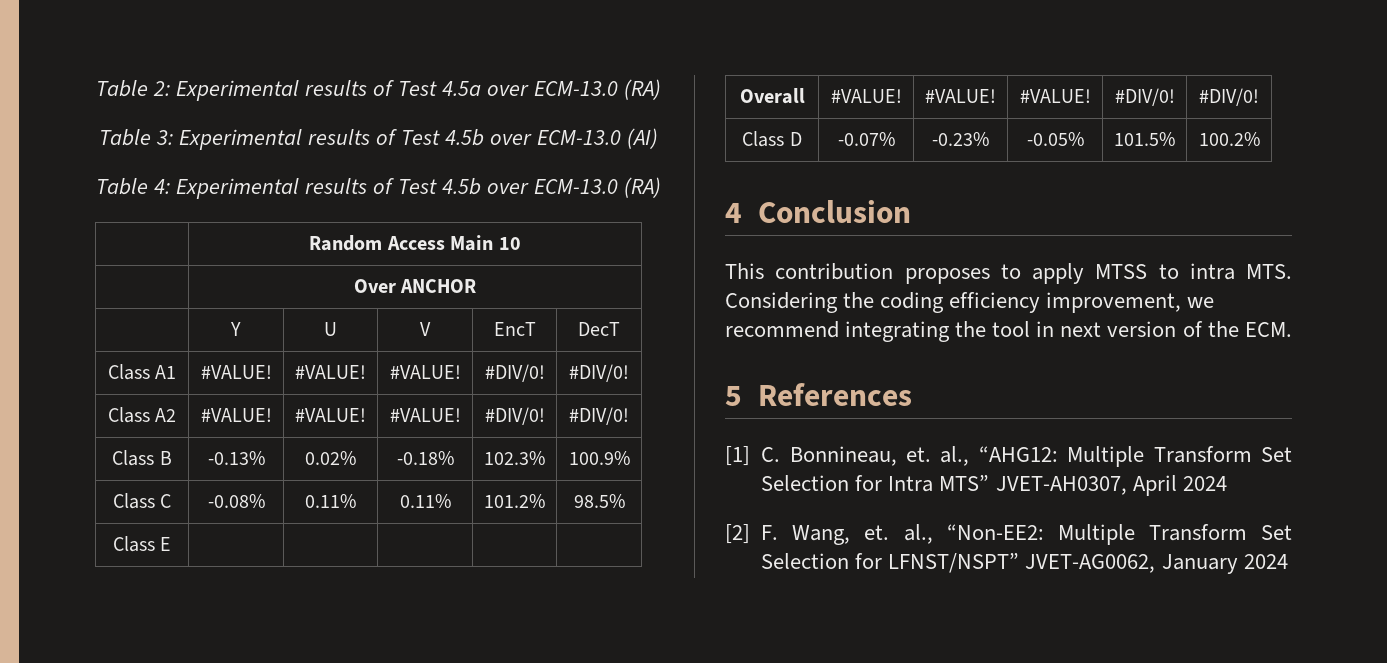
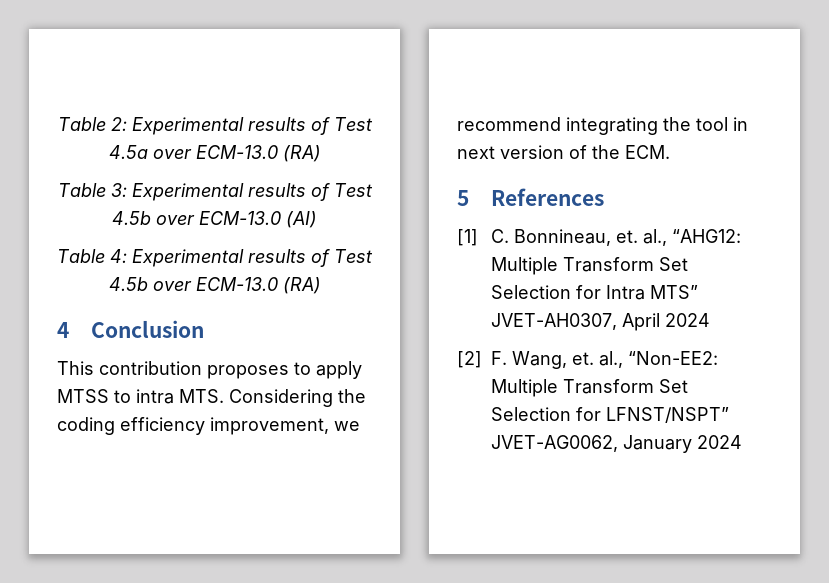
[309,235,521,251] [353,279,477,293] [230,322,241,336] [324,322,337,336] [420,322,431,336] [493,322,536,336] [578,322,620,336] [107,364,177,380] [200,365,272,379] [295,365,366,379] [389,365,461,379] [484,364,545,382] [569,364,629,382] [107,407,177,423] [200,408,272,422] [295,408,366,422] [389,408,461,422] [484,407,545,425] [569,407,629,425] [112,450,172,466] [207,451,265,465] [305,451,356,465] [396,451,454,465] [484,451,545,465] [568,451,630,465] [112,493,172,509] [207,494,265,508] [305,494,356,508] [399,494,451,508] [484,494,545,508] [573,494,625,508] [112,536,172,552] [739,88,805,104] [830,89,902,103] [925,89,996,103] [1019,89,1091,103] [1114,88,1175,106] [1199,88,1259,106] [742,131,802,147] [837,132,895,146] [932,132,989,146] [1026,132,1084,146] [1114,132,1175,146] [1198,132,1260,146] // | Random Access Main 10 // | Over ANCHOR // | Y | U | V | EncT | DecT // Class A1 | #VALUE! | #VALUE! | #VALUE! | #DIV/0! | #DIV/0! // Class A2 | #VALUE! | #VALUE! | #VALUE! | #DIV/0! | #DIV/0! // Class B | -0.13% | 0.02% | -0.18% | 102.3% | 100.9% // Class C | -0.08% | 0.11% | 0.11% | 101.2% | 98.5% // Class E | | | | | // Overall | #VALUE! | #VALUE! | #VALUE! | #DIV/0! | #DIV/0! // Class D | -0.07% | -0.23% | -0.05% | 101.5% | 100.2% -> (321, 285) none

